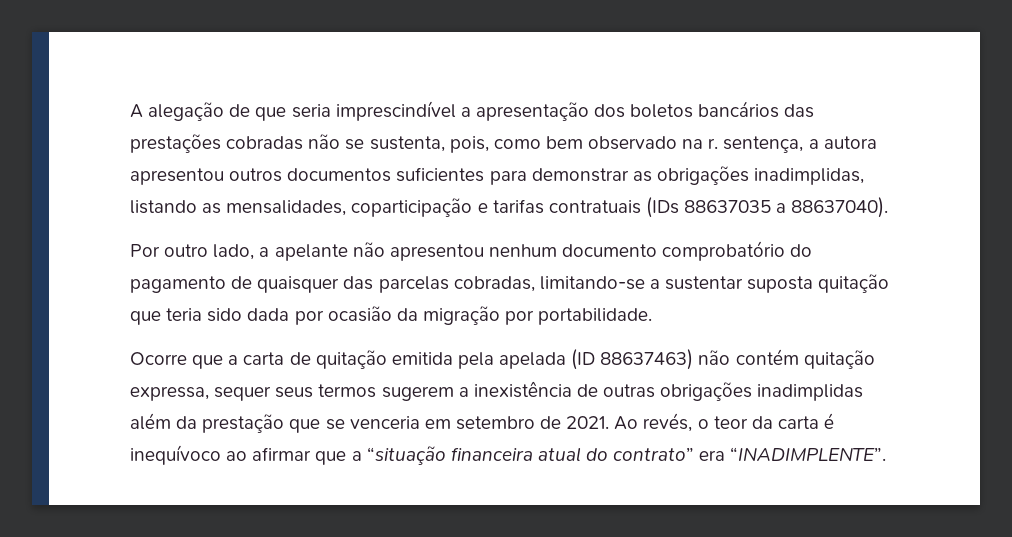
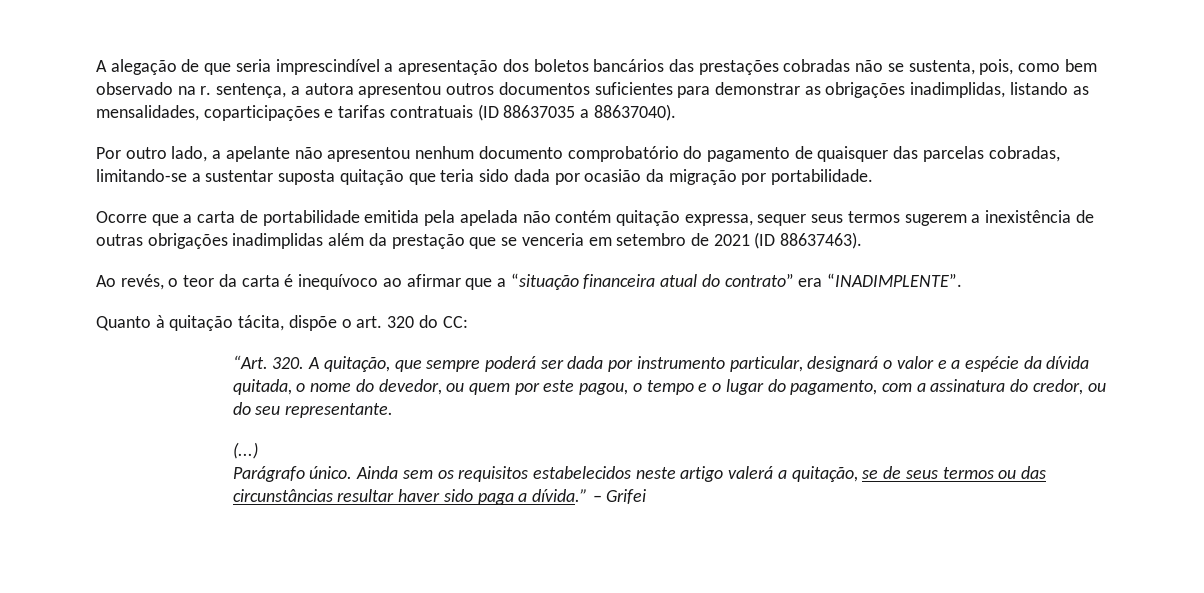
[351,198,473,217] coparticipação -> [203,105,320,121] coparticipações
[645,197,679,218] (IDs -> [477,104,499,121] (ID
[315,350,387,369] quitação -> [262,210,360,226] portabilidade
[571,349,694,370] (ID 88637463) -> (518, 218) none
[566,416,610,429] 2021. -> [713,232,863,249] 2021 (ID 88637463). //
(887, 454) none -> [96,315,468,331] [232,355,1090,372] [232,379,1106,395] [232,402,394,418] [232,442,258,459] [232,466,1047,482] [232,489,647,505] // Quanto à quitação tácita, dispõe o art. 320 do CC: // “Art. 320. A quitação, que sempre poderá ser dada por instrumento particular, designará o valor e a espécie da dívida quitada, o nome do devedor, ou quem por este pagou, o tempo e o lugar do pagamento, com a assinatura do credor, ou do seu representante. // (...) // Parágrafo único. Ainda sem os requisitos estabelecidos neste artigo valerá a quitação, se de seus termos ou das circunstâncias resultar haver sido paga a dívida.” – Grifei

